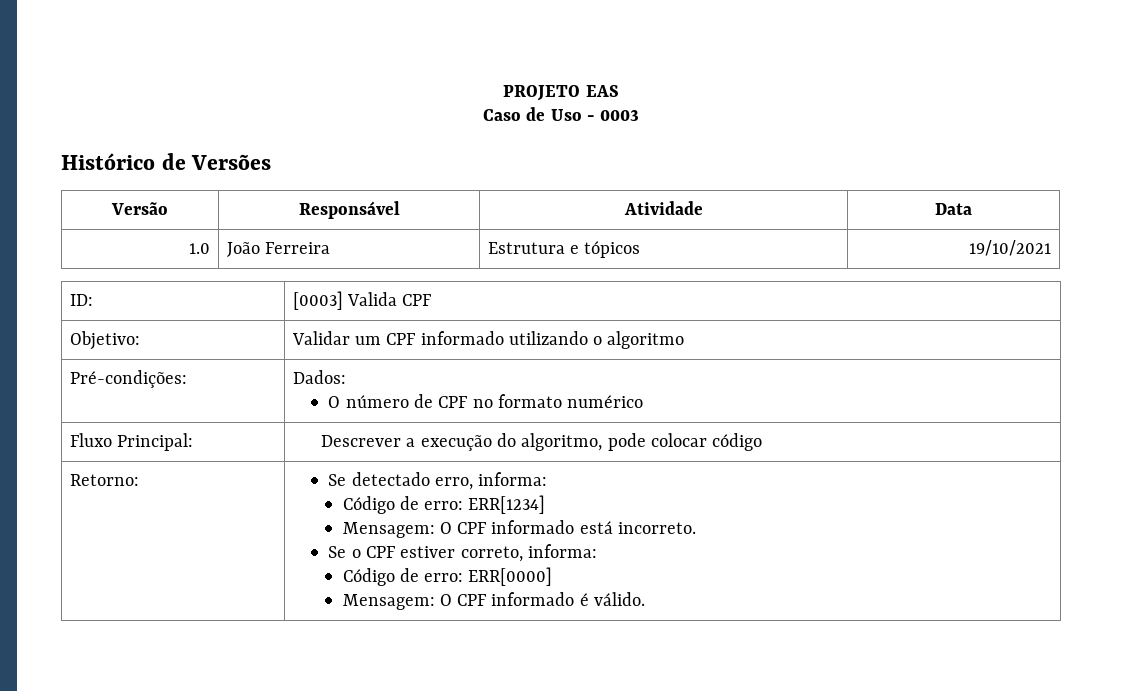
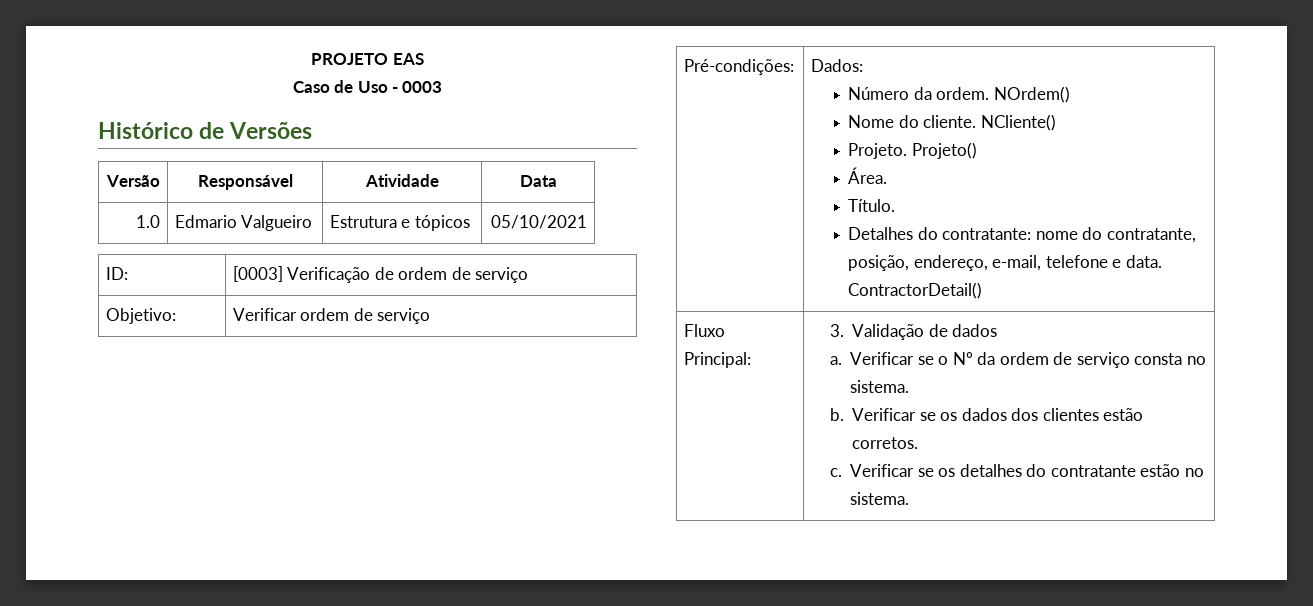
[226,242,331,257] João Ferreira -> [174,215,313,231] Edmario Valgueiro
[969,240,1052,256] 19/10/2021 -> [491,215,588,229] 05/10/2021
[347,292,432,306] [69,331,140,350] [291,331,685,349] [69,370,187,388] [292,370,346,384] [328,394,644,408] [69,433,194,451] [321,433,763,451] [69,474,139,486] [328,472,548,490] [342,495,546,514] [342,520,696,538] [328,544,597,562] [342,567,553,586] [342,592,645,610] Valida CPF // Objetivo: | Validar um CPF informado utilizando o algoritmo // Pré-condições: | Dados: // O número de CPF no formato numérico // Fluxo Principal: | Descrever a execução do algoritmo, pode colocar código // Retorno: | Se detectado erro, informa: // Código de erro: ERR[1234] // Mensagem: O CPF informado está incorreto. // Se o CPF estiver correto, informa: // Código de erro: ERR[0000] // Mensagem: O CPF informado é válido. -> [287,267,529,283] [105,308,176,324] [232,308,431,324] [683,59,794,75] [810,59,863,72] [848,86,1070,103] [848,114,1056,131] [848,142,977,159] [848,167,888,184] [848,199,896,212] [848,227,1196,243] [848,255,1162,271] [848,282,983,299] [683,324,725,337] [683,352,751,368] [830,324,998,340] [830,352,1206,368] [850,380,910,393] [830,408,1144,421] [852,437,919,449] [830,464,1204,477] [850,492,910,505] Verificação de ordem de serviço // Objetivo: | Verificar ordem de serviço // Pré-condições: | Dados: // Número da ordem. NOrdem() // Nome do cliente. NCliente() // Projeto. Projeto() // Área. // Título. // Detalhes do contratante: nome do contratante, posição, endereço, e-mail, telefone e data. ContractorDetail() // Fluxo Principal: | 3. Validação de dados // a. Verificar se o Nº da ordem de serviço consta no sistema. // b. Verificar se os dados dos clientes estão corretos. // c. Verificar se os detalhes do contratante estão no sistema.

